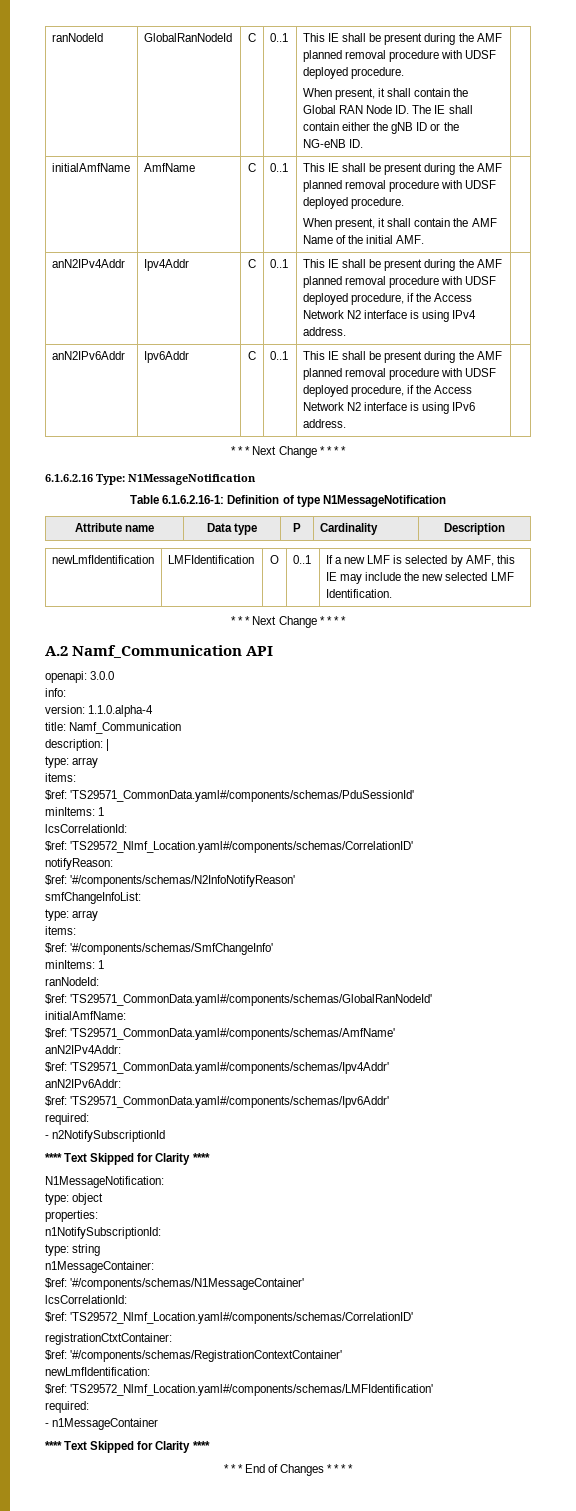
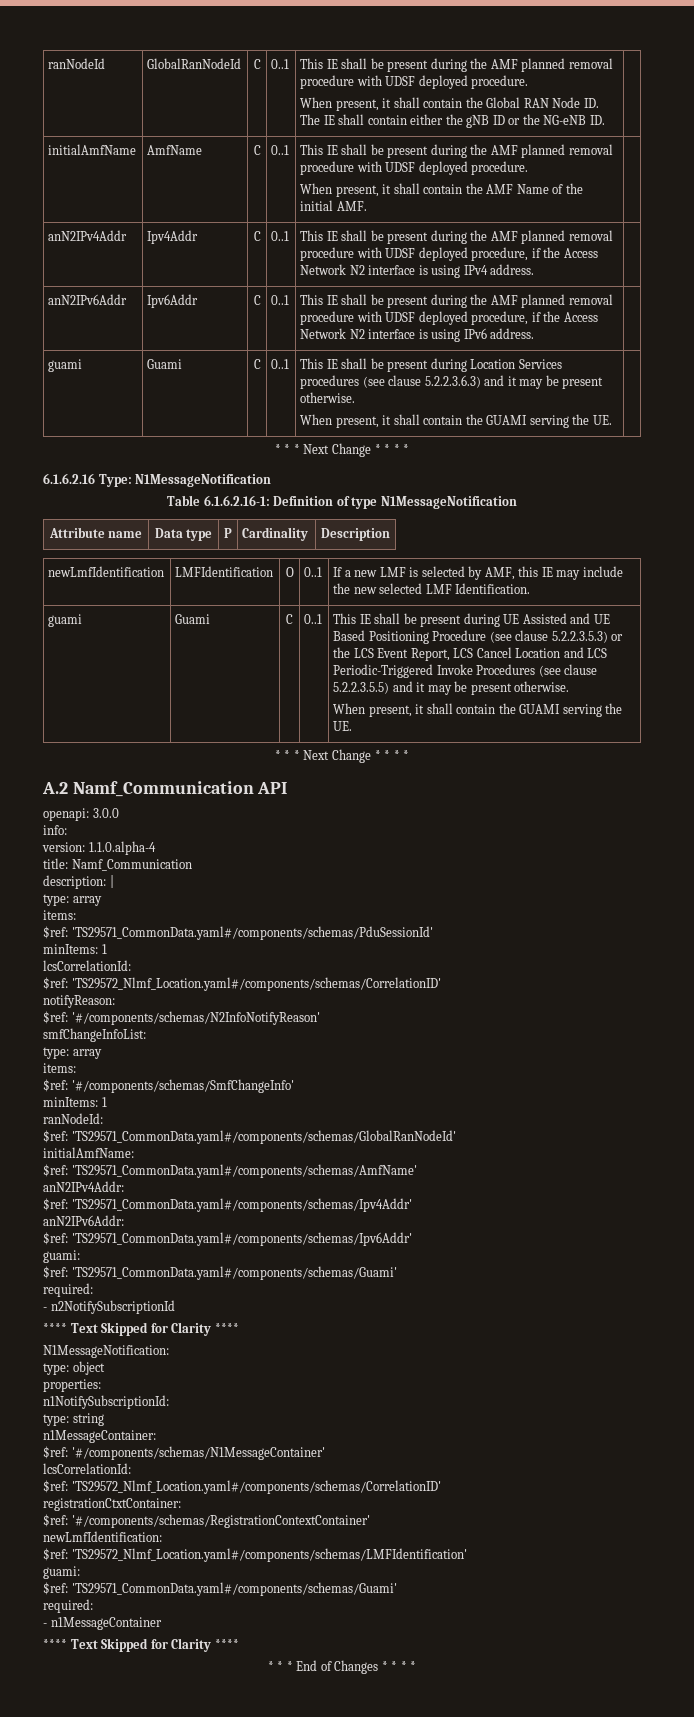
(346, 423) none -> [48,359,83,372] [147,359,183,369] [253,359,261,369] [271,359,290,369] [300,358,562,372] [300,375,604,389] [300,392,356,403] [300,414,612,428] // guami | Guami | C | 0..1 | This IE shall be present during Location Services procedures (see clause 5.2.2.3.6.3) and it may be present otherwise. // When present, it shall contain the GUAMI serving the UE. |
(392, 593) none -> [48,614,83,627] [175,614,211,624] [286,614,293,624] [304,614,323,624] [333,613,610,627] [333,630,624,644] [333,647,608,661] [333,664,598,678] [333,681,570,695] [333,703,623,717] [333,721,353,731] // guami | Guami | C | 0..1 | This IE shall be present during UE Assisted and UE Based Positioning Procedure (see clause 5.2.2.3.5.3) or the LCS Event Report, LCS Cancel Location and LCS Periodic-Triggered Invoke Procedures (see clause 5.2.2.3.5.5) and it may be present otherwise. // When present, it shall contain the GUAMI serving the UE.
(390, 1102) none -> [43,1250,80,1263] [43,1266,397,1280] // guami: // $ref: 'TS29571_CommonData.yaml#/components/schemas/Guami'
(434, 1390) none -> [43,1566,80,1579] [43,1582,397,1596] // guami: // $ref: 'TS29571_CommonData.yaml#/components/schemas/Guami'

